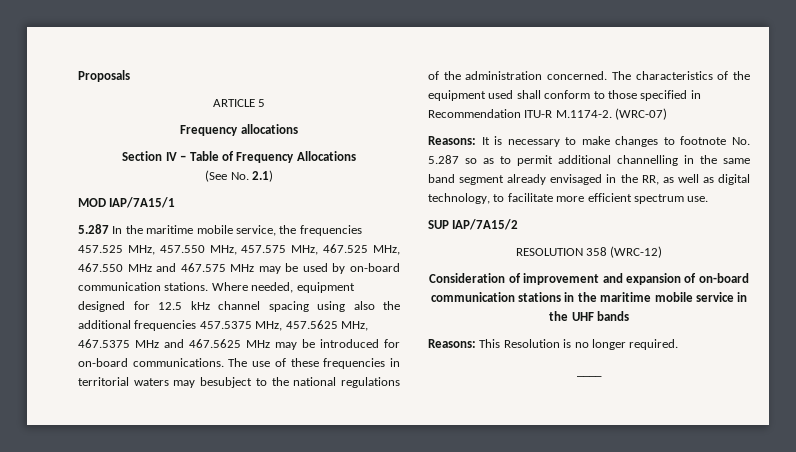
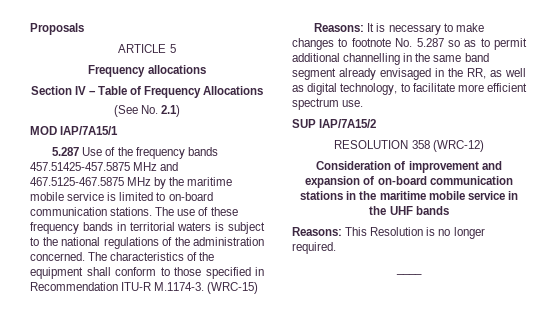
[112,225,362,236] [78,244,400,255] [78,263,400,274] [78,282,355,293] [78,301,400,312] [78,320,368,331] [78,339,400,350] [78,358,224,367] In the maritime mobile service, the frequencies 457.525 MHz, 457.550 MHz, 457.575 MHz, 467.525 MHz, 467.550 MHz and 467.575 MHz may be used by on-board communication stations. Where needed, equipment designed for 12.5 kHz channel spacing using also the additional frequencies 457.5375 MHz, 457.5625 MHz, 467.5375 MHz and 467.5625 MHz may be introduced for on-board communications. -> [82,147,218,159] [30,162,179,171] [30,177,233,189] [30,192,213,201] [30,207,153,216] Use of the frequency bands 457.51425-457.5875 MHz and 467.5125-467.5875 MHz by the maritime mobile service is limited to on-board communication stations.
[323,358,386,369] frequencies -> [30,222,113,234] frequency bands
[173,377,253,388] may besubject -> [215,222,265,234] is subject
[488,90,514,99] used -> (83, 273) none
[555,108,668,120] M.1174-2. (WRC-07) -> [154,282,259,294] M.1174-3. (WRC-15)

